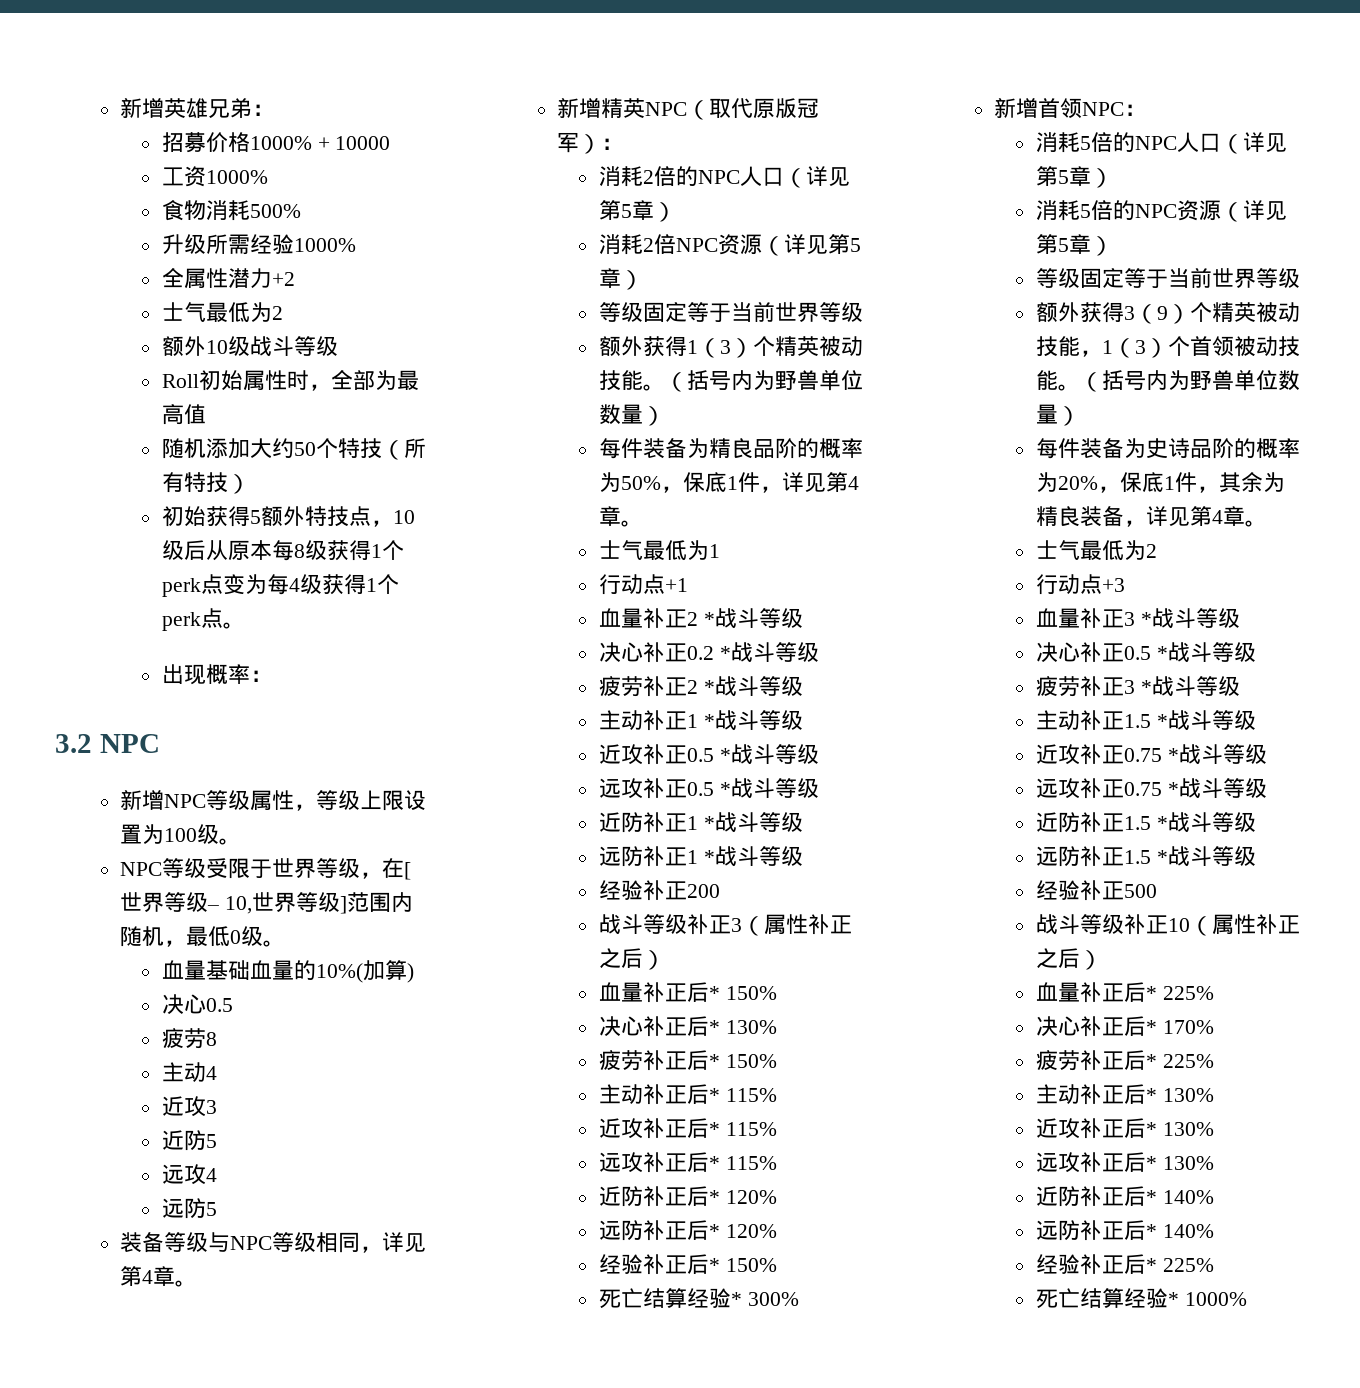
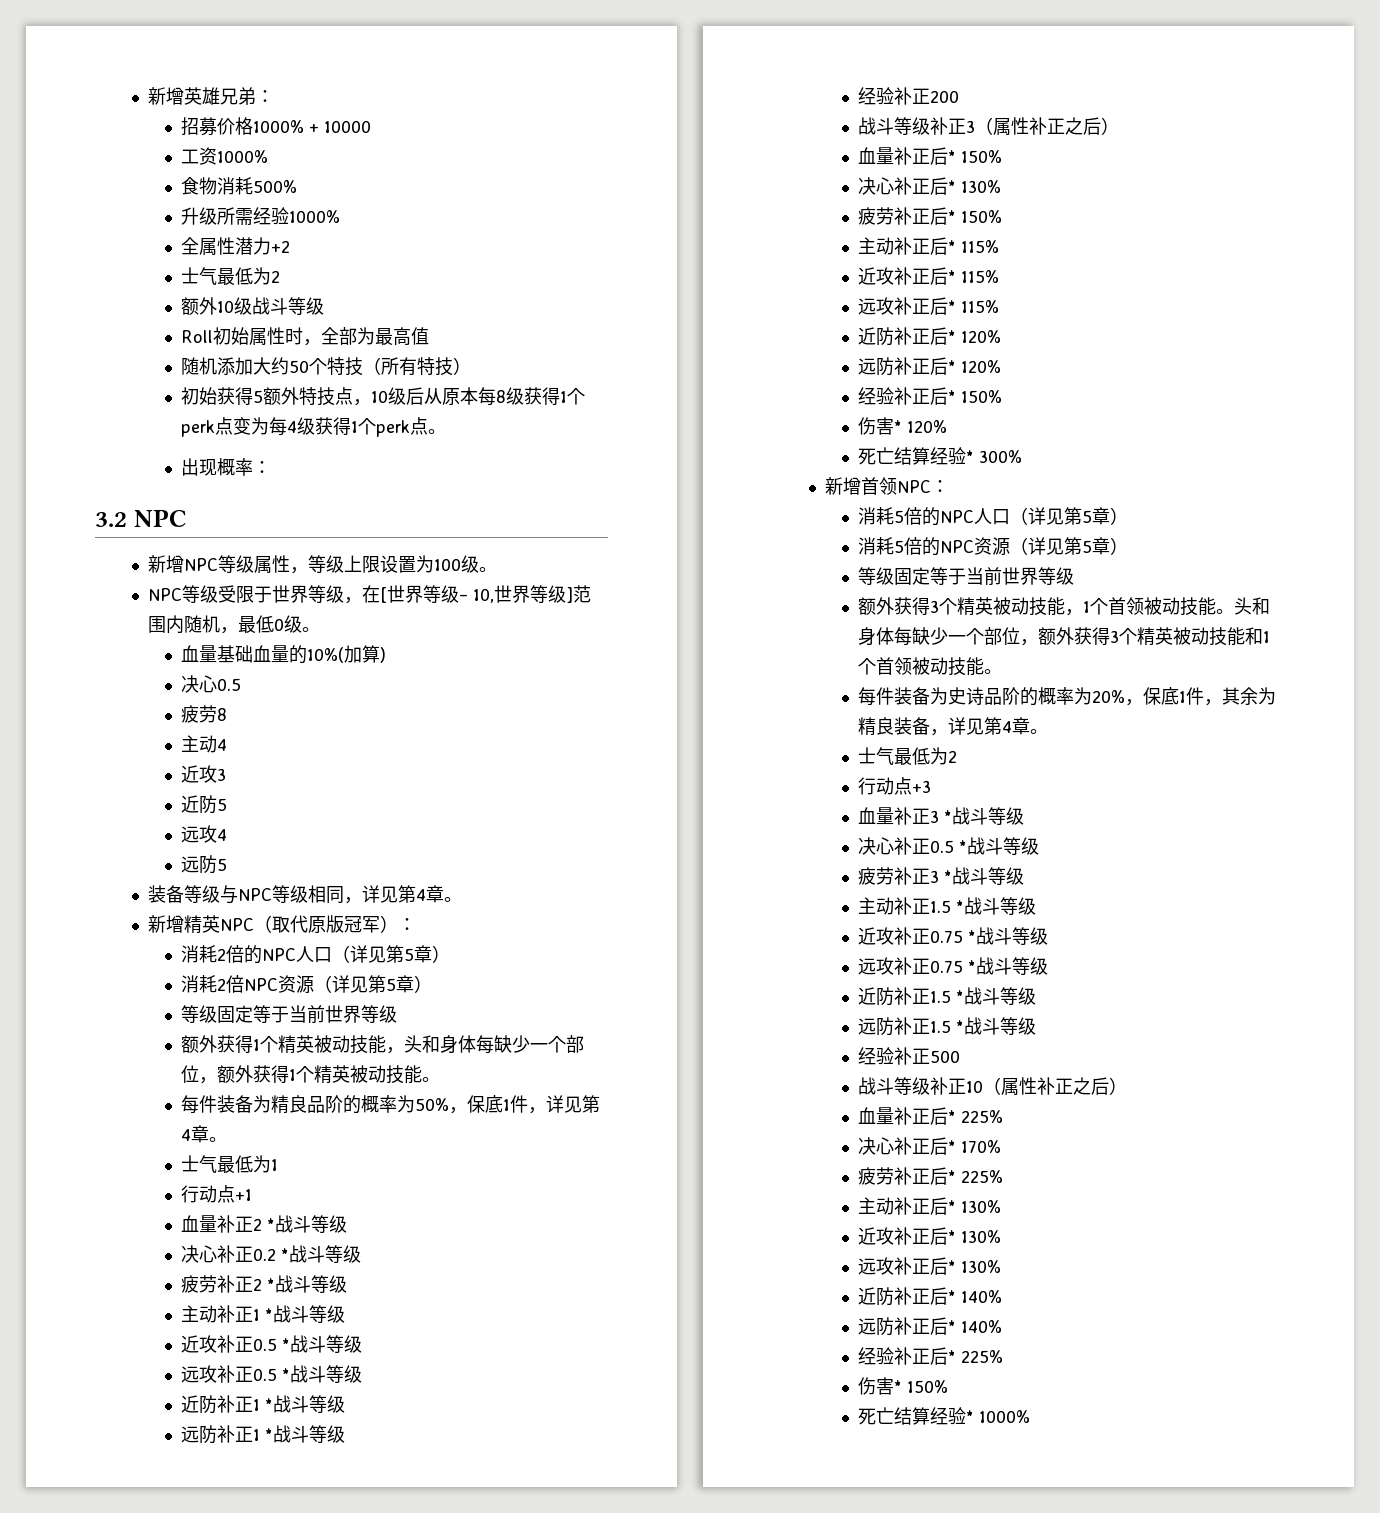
[697,336,863,358] [598,370,863,392] [598,404,665,426] （3）个精英被动技能。（括号内为野兽单位数量） -> [260,1035,585,1054] [181,1065,441,1084] 个精英被动技能，头和身体每缺少一个部位，额外获得1个精英被动技能。
(777, 1265) none -> [858,417,948,435] // 伤害* 120%
[1134,304,1190,324] （9） -> (940, 606) none
[1112,336,1300,358] [1035,370,1300,392] [1035,404,1080,426] （3）个首领被动技能。（括号内为野兽单位数量） -> [1090,597,1271,616] [858,627,1271,646] [858,657,1003,676] 个首领被动技能。头和身体每缺少一个部位，额外获得3个精英被动技能和1个首领被动技能。
(1214, 1265) none -> [858,1377,949,1395] // 伤害* 150%

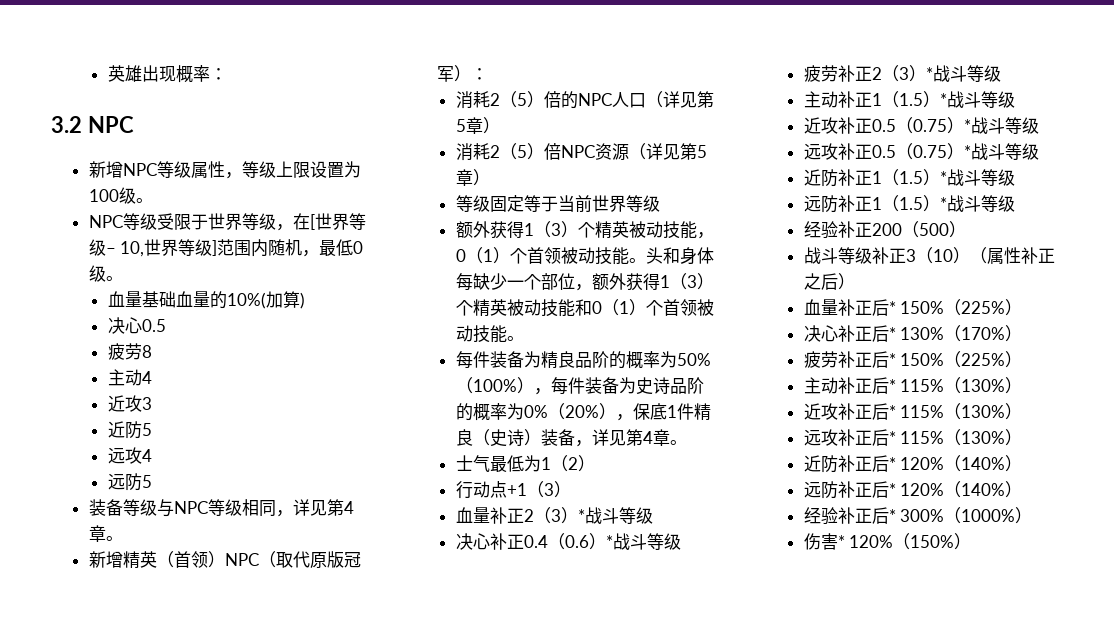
[148,87,275,105] [181,117,372,136] [181,147,269,165] [181,177,298,195] [181,207,341,225] [181,237,291,255] [181,267,281,285] [181,297,325,315] [181,327,430,346] [181,357,472,376] [181,387,586,406] [181,417,447,437] 新增英雄兄弟： // 招募价格1000% + 10000 // 工资1000% // 食物消耗500% // 升级所需经验1000% // 全属性潜力+2 // 士气最低为2 // 额外10级战斗等级 // Roll初始属性时，全部为最高值 // 随机添加大约50个特技（所有特技） // 初始获得5额外特技点，10级后从原本每8级获得1个perk点变为每4级获得1个perk点。 // -> [107,65,142,82] 英雄
(221, 924) none -> [156,551,225,568] （首领）
(227, 954) none -> [499,91,544,108] （5）
(227, 984) none -> [499,143,544,160] （5）
[260,1035,585,1054] [181,1065,441,1084] [181,1095,601,1114] [181,1125,228,1143] [181,1155,279,1173] [181,1185,253,1203] [181,1215,348,1233] [181,1245,362,1263] [181,1275,348,1293] [181,1305,346,1323] [181,1335,363,1353] [181,1365,363,1383] [181,1395,346,1414] [181,1425,346,1444] [858,87,960,105] [858,117,1120,135] [858,147,1003,165] [858,177,1002,195] [858,207,1003,225] [858,237,1000,255] [858,267,1000,285] [858,297,1000,315] [858,327,1002,346] [858,357,1002,376] [858,387,1003,405] [858,417,948,435] [858,447,1023,465] [825,477,950,495] [858,507,1129,526] [858,537,1129,556] [858,567,1075,585] [858,597,1091,616] 个精英被动技能，头和身体每缺少一个部位，额外获得1个精英被动技能。 // 每件装备为精良品阶的概率为50%，保底1件，详见第4章。 // 士气最低为1 // 行动点+1 // 血量补正2 *战斗等级 // 决心补正0.2 *战斗等级 // 疲劳补正2 *战斗等级 // 主动补正1 *战斗等级 // 近攻补正0.5 *战斗等级 // 远攻补正0.5 *战斗等级 // 近防补正1 *战斗等级 // 远防补正1 *战斗等级 // 经验补正200 // 战斗等级补正3（属性补正之后） // 血量补正后* 150% // 决心补正后* 130% // 疲劳补正后* 150% // 主动补正后* 115% // 近攻补正后* 115% // 远攻补正后* 115% // 近防补正后* 120% // 远防补正后* 120% // 经验补正后* 150% // 伤害* 120% // 死亡结算经验* 300% // 新增首领NPC： // 消耗5倍的NPC人口（详见第5章） // 消耗5倍的NPC资源（详见第5章） // 等级固定等于当前世界等级 // 额外获得3个精英被动技能，1 -> [533,221,714,239] [455,247,510,264] （3）个精英被动技能，0（1）
[1110,630,1120,643] 3 -> [659,273,714,290] 1（3）
[1263,631,1271,643] 1 -> [591,299,646,316] 0（1）
[948,687,1277,706] [858,717,895,735] 史诗品阶的概率为20%，保底1件，其余为精良 -> [540,351,711,369] [455,377,704,395] [455,403,711,421] [455,429,541,447] 精良品阶的概率为50%（100%），每件装备为史诗品阶的概率为0%（20%），保底1件精良（史诗）
[948,750,958,763] [858,777,932,795] [858,807,1025,825] [858,837,1040,855] [858,867,1025,885] [858,897,1037,915] [858,927,1049,945] [858,957,1049,975] [858,987,1037,1006] [858,1017,1037,1036] [858,1047,931,1065] 2 // 行动点+3 // 血量补正3 *战斗等级 // 决心补正0.5 *战斗等级 // 疲劳补正3 *战斗等级 // 主动补正1.5 *战斗等级 // 近攻补正0.75 *战斗等级 // 远攻补正0.75 *战斗等级 // 近防补正1.5 *战斗等级 // 远防补正1.5 *战斗等级 // 经验补正 -> [540,455,595,472] [455,481,571,499] [455,507,653,525] [455,533,681,551] [803,65,1001,83] [803,91,1015,109] [803,117,1039,135] [803,143,1039,161] [803,169,1015,187] [803,195,1015,213] [803,221,919,239] 1（2） // 行动点+1（3） // 血量补正2（3）*战斗等级 // 决心补正0.4（0.6）*战斗等级 // 疲劳补正2（3）*战斗等级 // 主动补正1（1.5）*战斗等级 // 近攻补正0.5（0.75）*战斗等级 // 远攻补正0.5（0.75）*战斗等级 // 近防补正1（1.5）*战斗等级 // 远防补正1（1.5）*战斗等级 // 经验补正200（
[858,1077,1128,1095] [858,1107,1004,1125] [858,1137,957,1155] // 战斗等级补正10（属性补正之后） // 血量补正后* 225% // 决心补正后* -> [948,221,966,238] [803,247,1055,265] [803,273,855,290] [803,299,1023,316] [803,325,962,342] ） // 战斗等级补正3（10）（属性补正之后） // 血量补正后* 150%（225%） // 决心补正后* 130%（
[858,1167,1004,1185] [858,1197,1002,1215] [858,1227,1002,1245] [858,1257,1002,1275] [858,1287,1003,1306] [858,1317,1003,1336] [858,1347,1004,1365] [858,1377,949,1395] [858,1407,1031,1425] // 疲劳补正后* 225% // 主动补正后* 130% // 近攻补正后* 130% // 远攻补正后* 130% // 近防补正后* 140% // 远防补正后* 140% // 经验补正后* 225% // 伤害* 150% // 死亡结算经验* 1000% -> [1005,325,1023,342] [803,351,1023,368] [803,377,1023,394] [803,403,1023,420] [803,429,1023,446] [803,455,1023,473] [803,481,1023,499] [803,507,1033,525] [803,533,972,550] ） // 疲劳补正后* 150%（225%） // 主动补正后* 115%（130%） // 近攻补正后* 115%（130%） // 远攻补正后* 115%（130%） // 近防补正后* 120%（140%） // 远防补正后* 120%（140%） // 经验补正后* 300%（1000%） // 伤害* 120%（150%）

